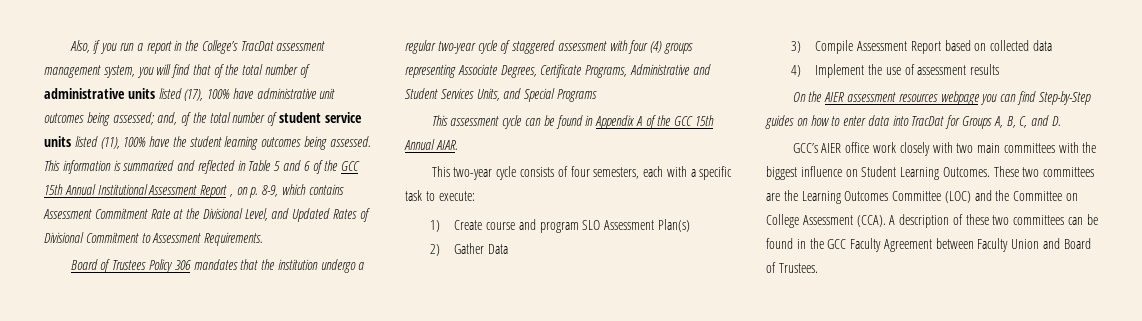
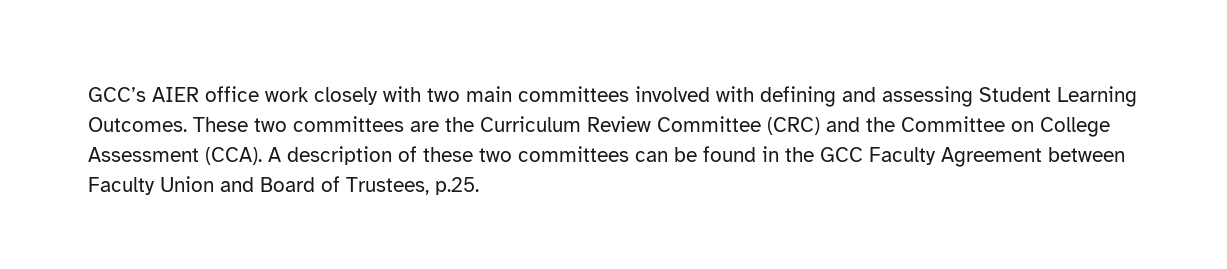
[69,40,326,54] [44,64,310,78] [44,88,336,101] [44,112,362,126] [44,136,371,150] [44,160,361,174] [44,184,344,198] [43,208,370,222] [44,232,264,246] [70,259,365,273] [405,40,694,54] [405,64,711,78] [405,88,597,102] [431,115,714,129] [404,139,458,150] [431,166,733,180] [405,190,475,201] [429,219,690,233] [429,243,509,256] [790,40,1052,54] [790,64,1000,78] [792,91,1091,105] [765,115,1061,129] Also, if you run a report in the College’s TracDat assessment management system, you will find that of the total number of administrative units listed (17), 100% have administrative unit outcomes being assessed; and, of the total number of student service units listed (11), 100% have the student learning outcomes being assessed. This information is summarized and reflected in Table 5 and 6 of the GCC 15th Annual Institutional Assessment Report , on p. 8-9, which contains Assessment Commitment Rate at the Divisional Level, and Updated Rates of Divisional Commitment to Assessment Requirements. // Board of Trustees Policy 306 mandates that the institution undergo a regular two-year cycle of staggered assessment with four (4) groups representing Associate Degrees, Certificate Programs, Administrative and Student Services Units, and Special Programs // This assessment cycle can be found in Appendix A of the GCC 15th Annual AIAR. // This two-year cycle consists of four semesters, each with a specific task to execute: // 1) Create course and program SLO Assessment Plan(s) // 2) Gather Data // 3) Compile Assessment Report based on collected data // 4) Implement the use of assessment results // On the AIER assessment resources webpage you can find Step-by-Step guides on how to enter data into TracDat for Groups A, B, C, and D. // -> (88, 94) none
[1058,142,1097,153] [766,166,858,180] with the biggest influence on -> [635,86,973,107] involved with defining and assessing
[801,191,971,204] Learning Outcomes Committee (LOC) -> [480,116,820,135] Curriculum Review Committee (CRC)
[778,263,818,273] Trustees. -> [346,177,479,195] Trustees, p.25.

